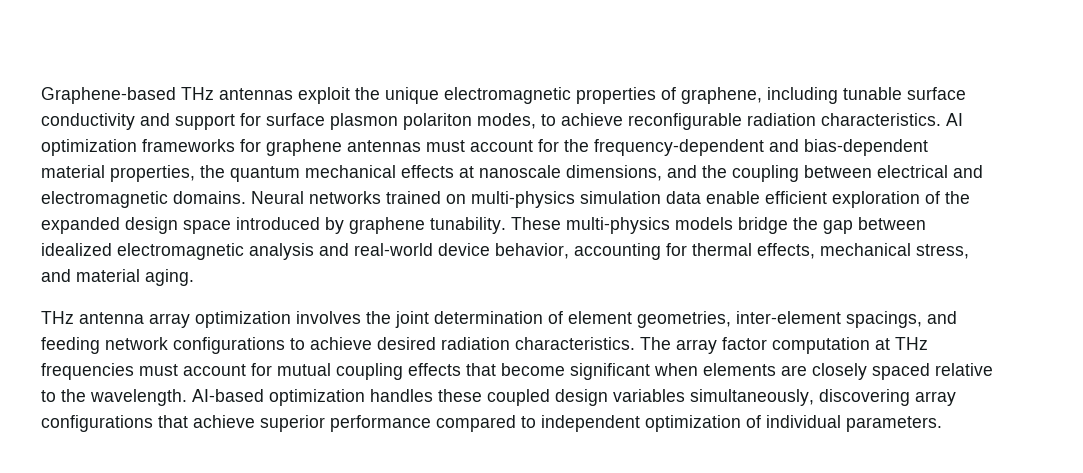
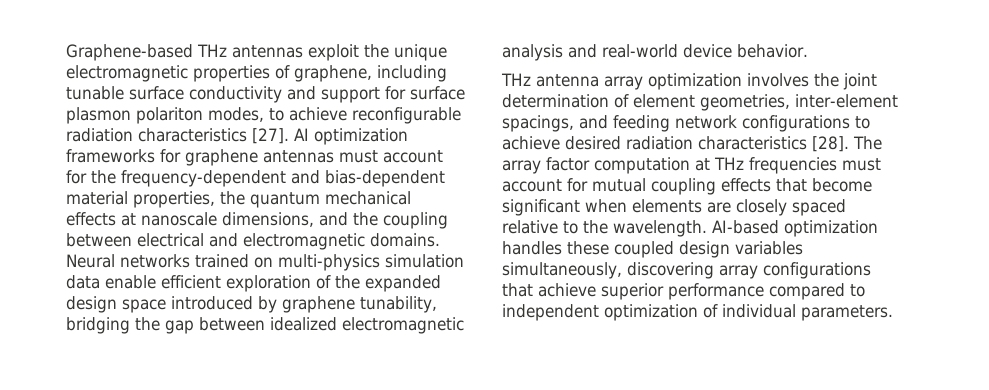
[821,113,941,126] characteristics. -> [138,128,289,144] characteristics [27].
[430,217,788,234] tunability. These multi-physics models bridge -> [360,296,437,313] [66,317,130,334] tunability, bridging
[495,243,969,260] [41,269,194,286] behavior, accounting for thermal effects, mechanical stress, and material aging. -> [737,44,808,58] behavior.
[515,337,635,350] characteristics. -> [698,136,849,152] characteristics [28].

